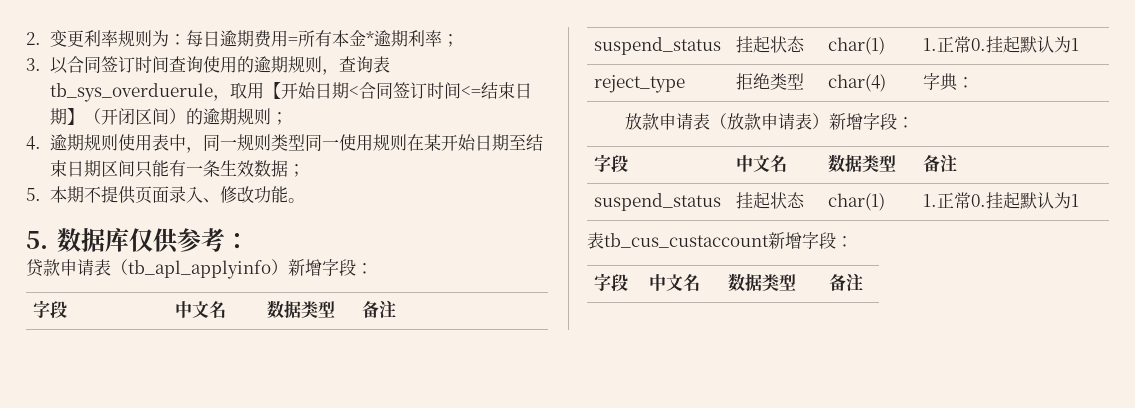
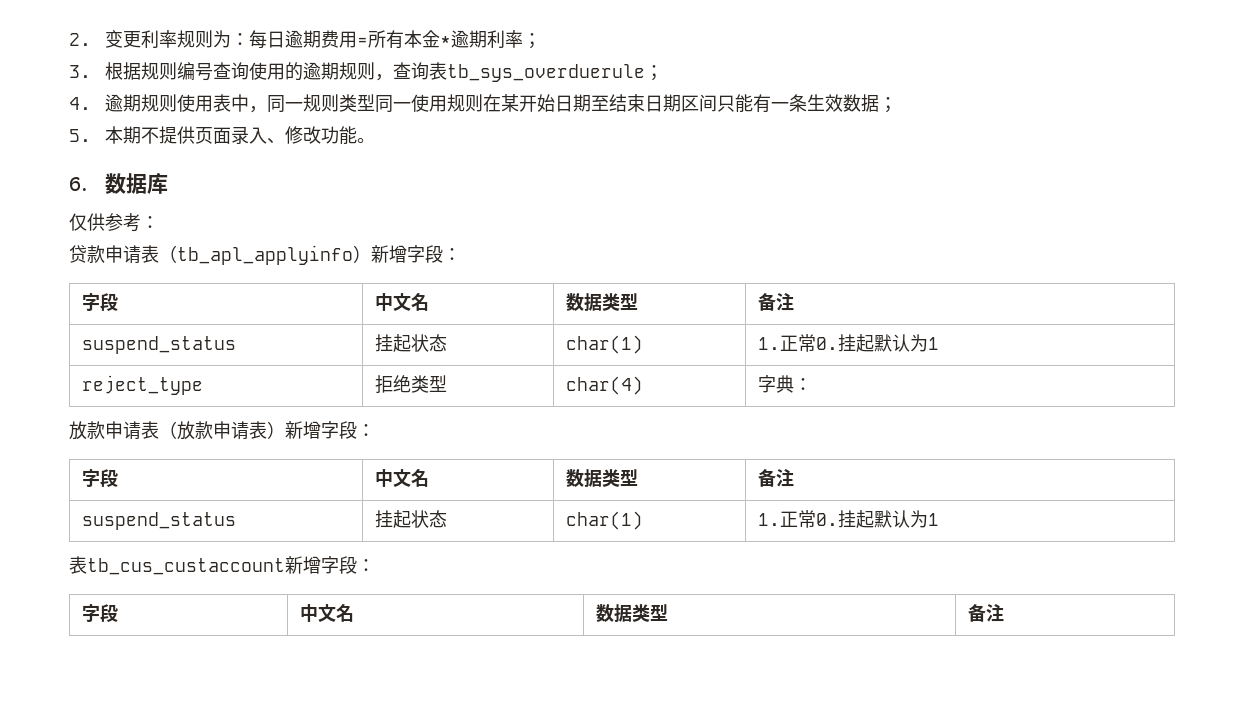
[49,56,169,74] 以合同签订时间 -> [104,62,213,81] 根据规则编号
[212,82,532,101] [49,108,271,125] ，取用【开始日期<合同签订时间<=结束日期】（开闭区间）的逾期规则 -> (645, 73) none
[26,231,48,249] 5. -> [69,177,88,191] 6.
(129, 239) none -> (168, 183) //

